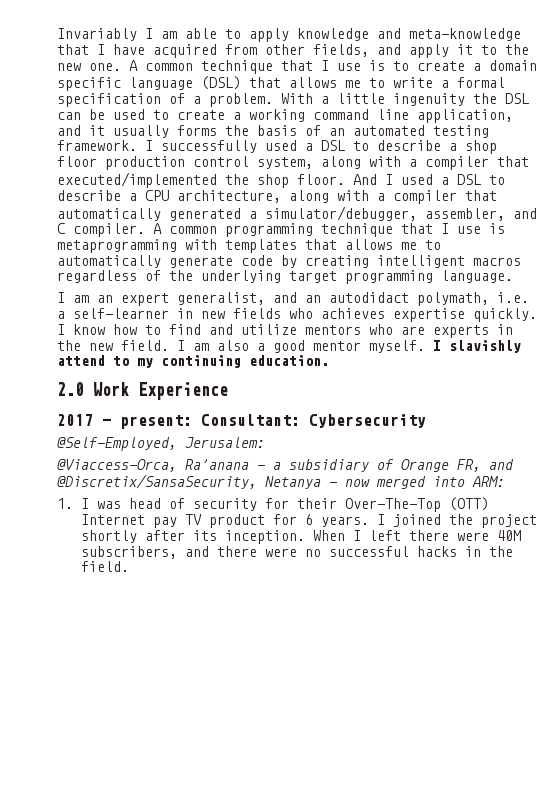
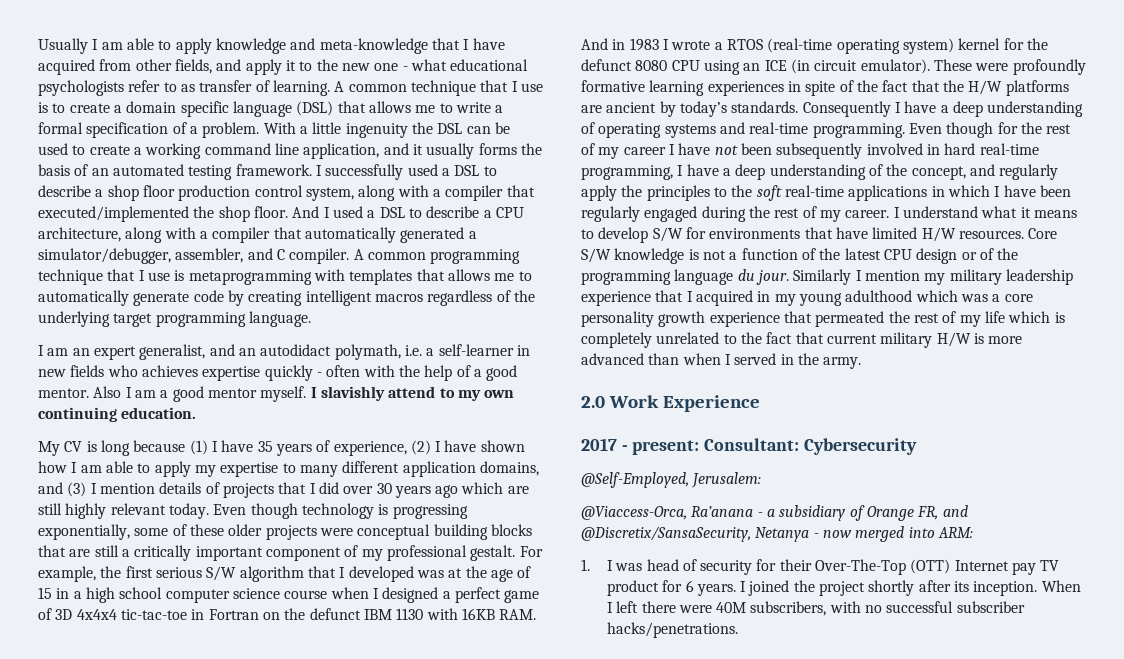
[57,28,137,41] Invariably -> [38,38,88,54] Usually
[89,63,121,71] one. -> [374,59,529,71] [38,80,330,96] one - what educational psychologists refer to as transfer of learning.
[473,308,537,322] [57,324,513,338] [57,340,249,351] quickly. I know how to find and utilize mentors who are experts in the new field. I am also -> [264,365,518,381] [38,386,156,398] quickly - often with the help of a good mentor. Also I am
(153, 363) none -> [484,390,515,398] own
(329, 360) none -> [38,440,525,456] [38,461,539,477] [38,482,529,498] [38,503,468,519] [38,524,532,540] [38,545,543,561] [38,566,532,582] [38,587,540,603] [38,608,537,620] [581,38,1048,54] [581,59,1086,75] [581,80,1069,96] [581,101,1084,117] [581,122,1072,138] [581,143,1039,159] [581,164,1059,180] [581,185,1071,201] [581,206,1077,222] [581,227,1058,243] [581,248,1019,264] [581,269,1073,285] [581,290,1033,306] [581,311,1065,327] [581,332,1023,348] [581,353,862,369] // My CV is long because (1) I have 35 years of experience, (2) I have shown how I am able to apply my expertise to many different application domains, and (3) I mention details of projects that I did over 30 years ago which are still highly relevant today. Even though technology is progressing exponentially, some of these older projects were conceptual building blocks that are still a critically important component of my professional gestalt. For example, the first serious S/W algorithm that I developed was at the age of 15 in a high school computer science course when I designed a perfect game of 3D 4x4x4 tic-tac-toe in Fortran on the defunct IBM 1130 with 16KB RAM. And in 1983 I wrote a RTOS (real-time operating system) kernel for the defunct 8080 CPU using an ICE (in circuit emulator). These were profoundly formative learning experiences in spite of the fact that the H/W platforms are ancient by today’s standards. Consequently I have a deep understanding of operating systems and real-time programming. Even though for the rest of my career I have not been subsequently involved in hard real-time programming, I have a deep understanding of the concept, and regularly apply the principles to the soft real-time applications in which I have been regularly engaged during the rest of my career. I understand what it means to develop S/W for environments that have limited H/W resources. Core S/W knowledge is not a function of the latest CPU design or of the programming language du jour. Similarly I mention my military leadership experience that I acquired in my young adulthood which was a core personality growth experience that permeated the rest of my life which is completely unrelated to the fact that current military H/W is more advanced than when I served in the army.
[184,546,513,557] [80,561,129,572] and there were no successful hacks in the field. -> [829,601,1025,613] [606,622,738,638] with no successful subscriber hacks/penetrations.

